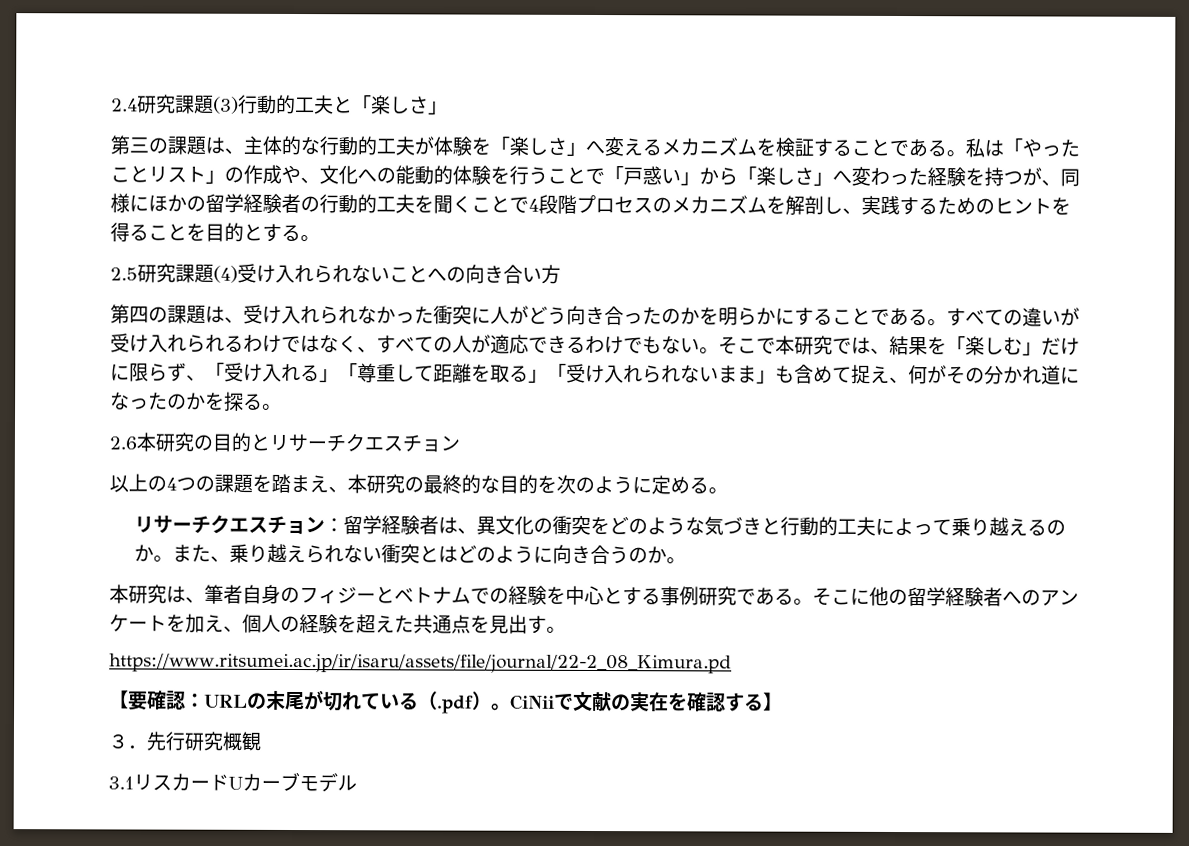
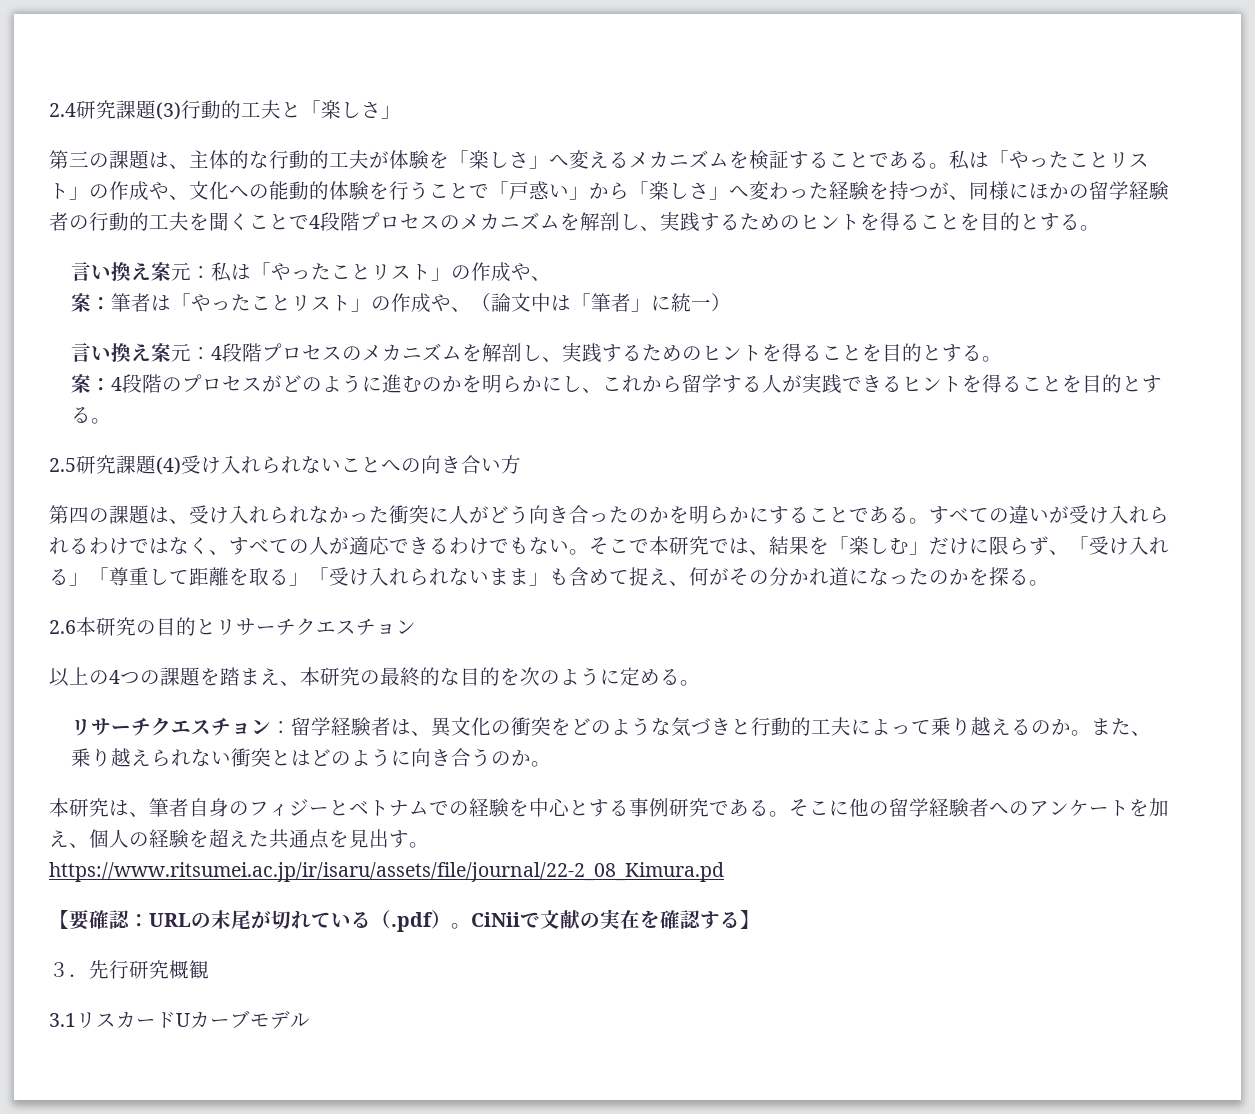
(320, 238) none -> [71,262,552,282] [71,293,732,313] [71,343,1003,363] [71,374,1163,394] [71,407,112,424] // 言い換え案元：私は「やったことリスト」の作成や、 // 案：筆者は「やったことリスト」の作成や、（論文中は「筆者」に統一） // 言い換え案元：4段階プロセスのメカニズムを解剖し、実践するためのヒントを得ることを目的とする。 // 案：4段階のプロセスがどのように進むのかを明らかにし、これから留学する人が実践できるヒントを得ることを目的とする。

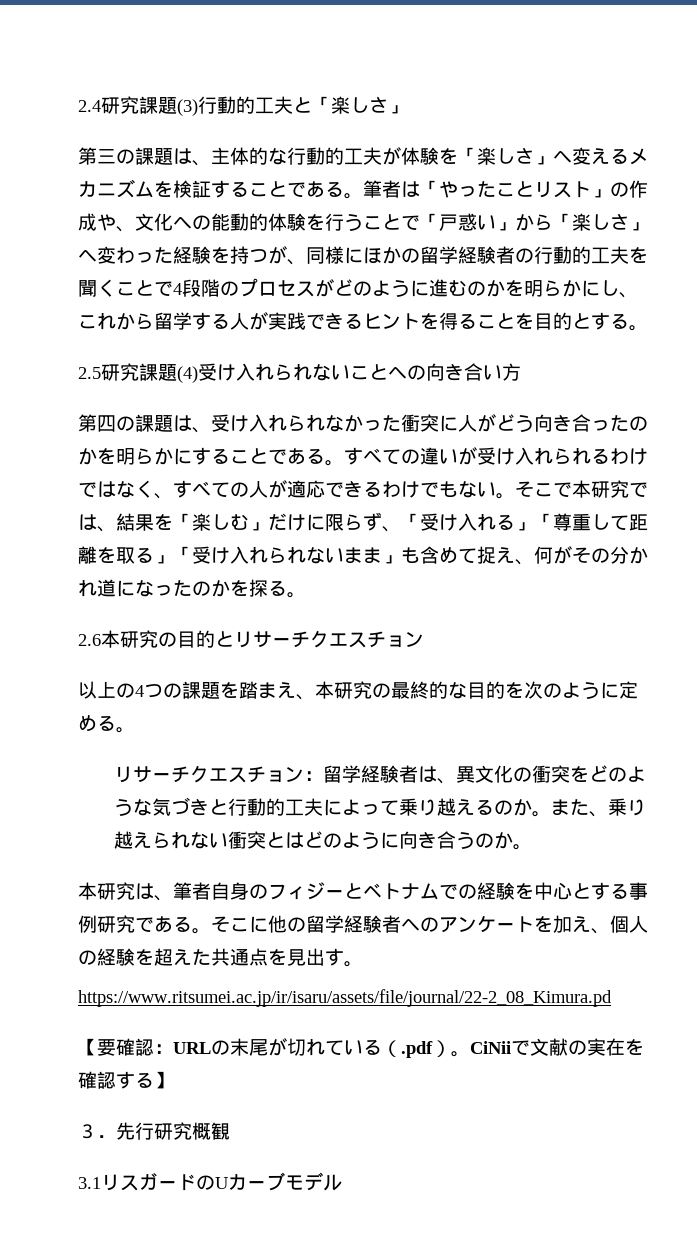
[949,150,970,170] 私 -> [363,180,401,198] 筆者
[360,212,1100,232] [71,262,552,282] [71,293,732,313] [71,343,1003,363] [71,374,163,393] プロセスのメカニズムを解剖し、実践するためのヒントを得ることを目的とする。 // 言い換え案元：私は「やったことリスト」の作成や、 // 案：筆者は「やったことリスト」の作成や、（論文中は「筆者」に統一） // 言い換え案元：4段階プロセスのメカニズムを解剖し、実践するためのヒントを得ることを目的とする。 // 案：4段階 -> (220, 288) none
[116,1011,176,1028] カード -> [139,1173,215,1191] ガードの

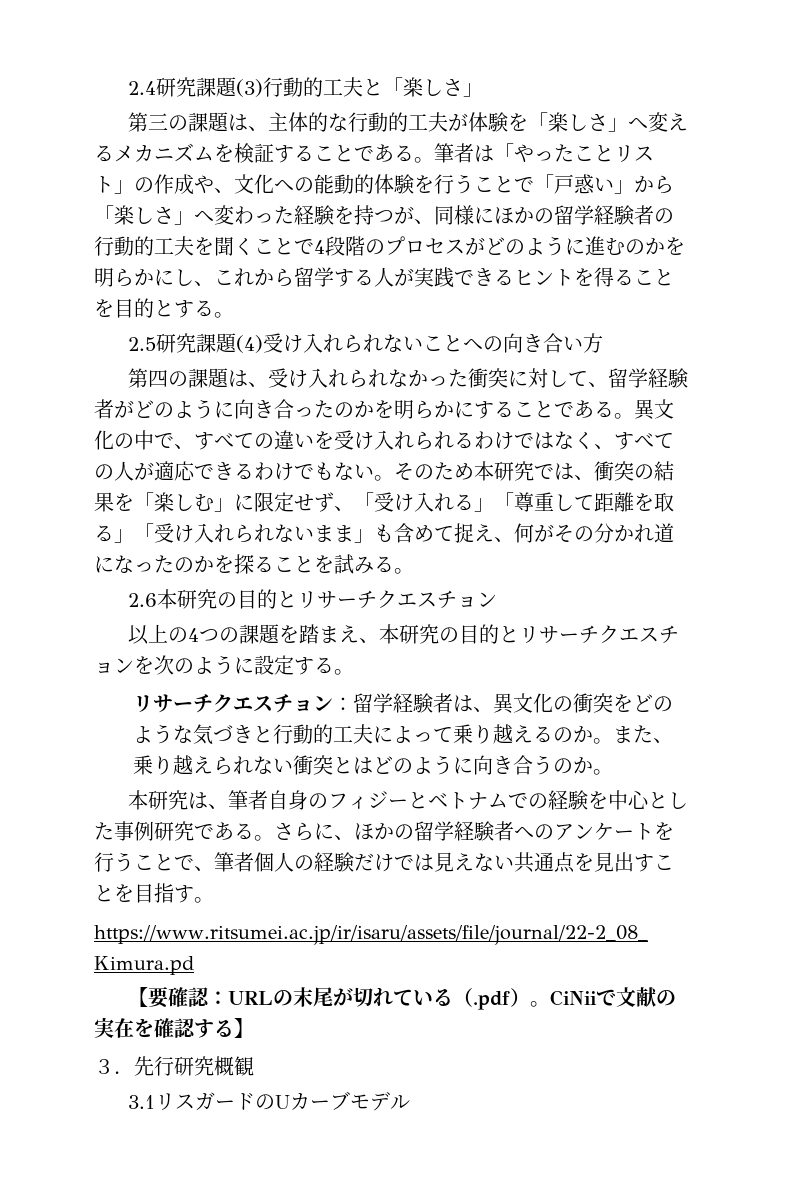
[458,414,534,432] 人がどう -> [528,368,689,388] [94,399,234,419] 対して、留学経験者がどのように
(344, 463) none -> [634,399,674,420] [94,430,194,450] 異文化の中で、
[458,447,477,465] が -> [314,431,334,449] を
[534,482,572,497] こで -> [414,462,474,480] のため
(116, 529) none -> [594,461,654,481] 衝突の
[268,513,363,531] だけに限ら -> [234,492,314,512] に限定せ
(287, 588) none -> [274,554,394,574] ことを試みる
[391,681,505,699] 最終的な目的 -> [459,624,680,644] [94,658,134,673] 目的とリサーチクエスチョン
[619,681,638,699] [78,715,97,732] 定め -> [254,655,314,675] 設定す
[591,882,629,900] する -> [668,792,689,809] [94,822,114,840] した
[211,915,287,933] そこに他 -> [274,822,394,841] さらに、ほか
[553,915,648,934] [78,948,211,966] 加え、個人の経験を超えた -> [94,852,514,872] 行うことで、筆者個人の経験だけでは見えない
(344, 957) none -> [654,854,674,870] [94,883,194,903] ことを目指す

